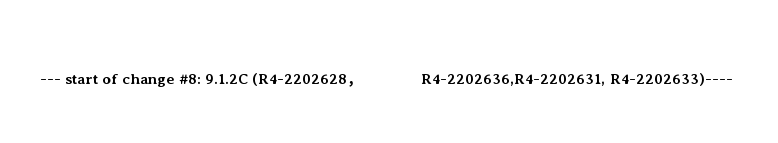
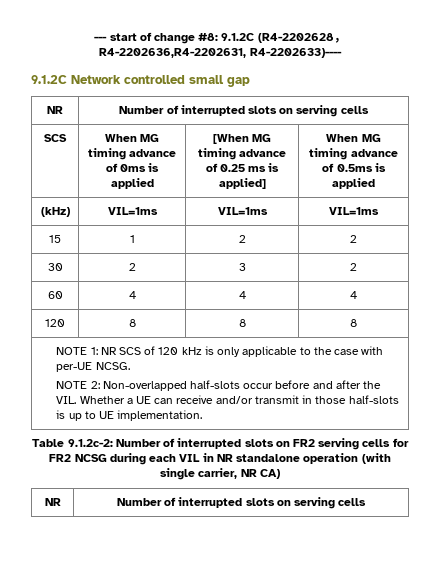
(733, 79) none -> [31,75,250,87] [47,106,63,114] [119,105,369,117] [44,134,67,142] [104,134,160,142] [87,148,177,160] [105,163,160,172] [110,178,154,189] [212,134,272,144] [197,148,287,160] [205,163,280,172] [218,178,266,189] [326,134,381,142] [309,148,398,160] [322,163,386,172] [332,178,375,189] [40,207,70,217] [107,207,158,215] [217,207,268,215] [329,207,379,215] [49,235,61,243] [129,235,135,243] [238,235,246,243] [350,235,357,243] [47,263,63,271] [128,263,136,271] [238,263,246,271] [350,263,357,271] [47,291,63,299] [128,291,136,299] [238,291,246,299] [350,291,357,299] [45,319,65,327] [128,319,136,327] [238,319,246,327] [350,319,357,327] [56,346,384,357] [56,362,130,372] [56,380,382,391] [56,395,399,404] [56,410,203,421] [32,438,409,450] [49,453,391,465] [160,468,280,480] [44,498,61,506] [116,497,367,509] // 9.1.2C Network controlled small gap // NR | Number of interrupted slots on serving cells // SCS | When MG timing advance of 0ms is applied | [When MG timing advance of 0.25 ms is applied] | When MG timing advance of 0.5ms is applied // (kHz) | VIL=1ms | VIL=1ms | VIL=1ms // 15 | 1 | 2 | 2 // 30 | 2 | 3 | 2 // 60 | 4 | 4 | 4 // 120 | 8 | 8 | 8 // NOTE 1: NR SCS of 120 kHz is only applicable to the case with per-UE NCSG. // NOTE 2: Non-overlapped half-slots occur before and after the VIL. Whether a UE can receive and/or transmit in those half-slots is up to UE implementation. // Table 9.1.2c-2: Number of interrupted slots on FR2 serving cells for FR2 NCSG during each VIL in NR standalone operation (with single carrier, NR CA) // NR | Number of interrupted slots on serving cells

